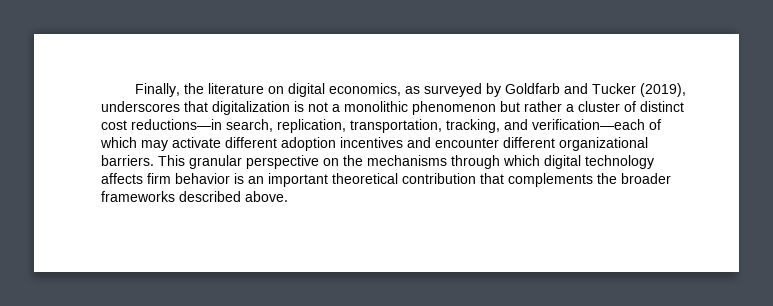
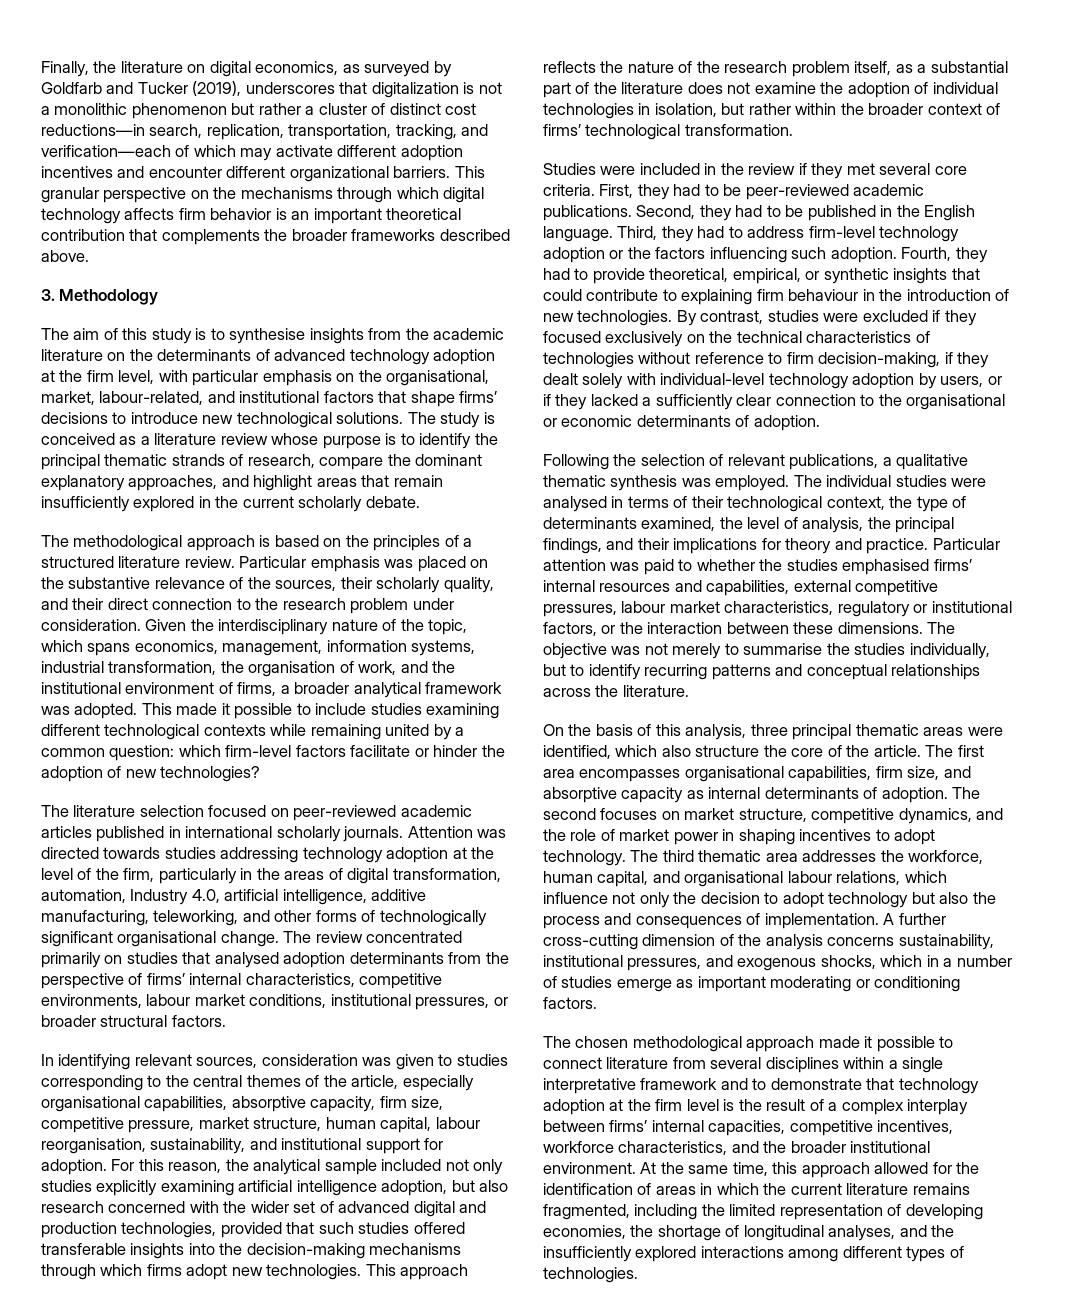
(288, 196) none -> [41,289,159,305] [41,328,505,344] [41,349,496,365] [41,370,490,386] [41,391,498,407] [41,412,495,428] [41,433,498,449] [41,454,483,470] [41,475,443,491] [41,496,420,512] [41,535,473,551] [41,556,489,572] [41,577,494,593] [41,598,454,614] [41,619,468,635] [41,640,476,656] [41,661,456,677] [41,682,503,698] [41,703,500,719] [41,724,465,740] [41,745,505,761] [41,766,261,782] [41,805,472,821] [41,826,507,842] [41,847,495,863] [41,868,501,884] [41,889,427,905] [41,910,487,926] [41,931,463,947] [41,952,509,968] [41,973,443,989] [41,994,508,1010] [41,1015,226,1027] [41,1054,508,1070] [41,1075,474,1091] [41,1096,444,1112] [41,1117,480,1133] [41,1138,444,1154] [41,1159,504,1175] [41,1180,509,1196] [41,1201,487,1217] [41,1222,465,1238] [41,1243,462,1259] [41,1264,469,1280] [543,61,1008,77] [543,82,998,98] [543,103,1001,119] [543,124,793,140] [543,163,967,179] [543,184,925,200] [543,205,976,221] [543,226,960,242] [543,247,988,263] [543,268,980,284] [543,289,1010,305] [543,310,977,326] [543,331,930,347] [543,352,990,368] [543,373,1002,389] [543,394,1006,410] [543,415,820,431] [543,454,969,470] [543,475,987,491] [543,496,967,512] [543,517,955,533] [543,538,1000,554] [543,559,972,575] [543,580,939,596] [543,601,1012,617] [543,622,956,636] [543,643,990,659] [543,664,981,680] [543,685,689,697] [543,724,1003,740] [543,745,984,759] [543,766,971,782] [543,787,981,803] [543,808,1004,824] [543,829,936,845] [543,850,984,866] [543,871,947,887] [543,892,996,908] [543,913,946,929] [543,934,994,950] [543,955,1012,971] [543,976,961,992] [543,997,597,1009] [543,1036,954,1052] [543,1057,944,1073] [543,1078,979,1094] [543,1099,969,1115] [543,1120,954,1136] [543,1141,931,1155] [543,1162,980,1178] [543,1183,970,1195] [543,1204,983,1220] [543,1225,955,1241] [543,1246,964,1262] [543,1267,638,1283] // 3. Methodology // The aim of this study is to synthesise insights from the academic literature on the determinants of advanced technology adoption at the firm level, with particular emphasis on the organisational, market, labour-related, and institutional factors that shape firms’ decisions to introduce new technological solutions. The study is conceived as a literature review whose purpose is to identify the principal thematic strands of research, compare the dominant explanatory approaches, and highlight areas that remain insufficiently explored in the current scholarly debate. // The methodological approach is based on the principles of a structured literature review. Particular emphasis was placed on the substantive relevance of the sources, their scholarly quality, and their direct connection to the research problem under consideration. Given the interdisciplinary nature of the topic, which spans economics, management, information systems, industrial transformation, the organisation of work, and the institutional environment of firms, a broader analytical framework was adopted. This made it possible to include studies examining different technological contexts while remaining united by a common question: which firm-level factors facilitate or hinder the adoption of new technologies? // The literature selection focused on peer-reviewed academic articles published in international scholarly journals. Attention was directed towards studies addressing technology adoption at the level of the firm, particularly in the areas of digital transformation, automation, Industry 4.0, artificial intelligence, additive manufacturing, teleworking, and other forms of technologically significant organisational change. The review concentrated primarily on studies that analysed adoption determinants from the perspective of firms’ internal characteristics, competitive environments, labour market conditions, institutional pressures, or broader structural factors. // In identifying relevant sources, consideration was given to studies corresponding to the central themes of the article, especially organisational capabilities, absorptive capacity, firm size, competitive pressure, market structure, human capital, labour reorganisation, sustainability, and institutional support for adoption. For this reason, the analytical sample included not only studies explicitly examining artificial intelligence adoption, but also research concerned with the wider set of advanced digital and production technologies, provided that such studies offered transferable insights into the decision-making mechanisms through which firms adopt new technologies. This approach reflects the nature of the research problem itself, as a substantial part of the literature does not examine the adoption of individual technologies in isolation, but rather within the broader context of firms’ technological transformation. // Studies were included in the review if they met several core criteria. First, they had to be peer-reviewed academic publications. Second, they had to be published in the English language. Third, they had to address firm-level technology adoption or the factors influencing such adoption. Fourth, they had to provide theoretical, empirical, or synthetic insights that could contribute to explaining firm behaviour in the introduction of new technologies. By contrast, studies were excluded if they focused exclusively on the technical characteristics of technologies without reference to firm decision-making, if they dealt solely with individual-level technology adoption by users, or if they lacked a sufficiently clear connection to the organisational or economic determinants of adoption. // Following the selection of relevant publications, a qualitative thematic synthesis was employed. The individual studies were analysed in terms of their technological context, the type of determinants examined, the level of analysis, the principal findings, and their implications for theory and practice. Particular attention was paid to whether the studies emphasised firms’ internal resources and capabilities, external competitive pressures, labour market characteristics, regulatory or institutional factors, or the interaction between these dimensions. The objective was not merely to summarise the studies individually, but to identify recurring patterns and conceptual relationships across the literature. // On the basis of this analysis, three principal thematic areas were identified, which also structure the core of the article. The first area encompasses organisational capabilities, firm size, and absorptive capacity as internal determinants of adoption. The second focuses on market structure, competitive dynamics, and the role of market power in shaping incentives to adopt technology. The third thematic area addresses the workforce, human capital, and organisational labour relations, which influence not only the decision to adopt technology but also the process and consequences of implementation. A further cross-cutting dimension of the analysis concerns sustainability, institutional pressures, and exogenous shocks, which in a number of studies emerge as important moderating or conditioning factors. // The chosen methodological approach made it possible to connect literature from several disciplines within a single interpretative framework and to demonstrate that technology adoption at the firm level is the result of a complex interplay between firms’ internal capacities, competitive incentives, workforce characteristics, and the broader institutional environment. At the same time, this approach allowed for the identification of areas in which the current literature remains fragmented, including the limited representation of developing economies, the shortage of longitudinal analyses, and the insufficiently explored interactions among different types of technologies.

